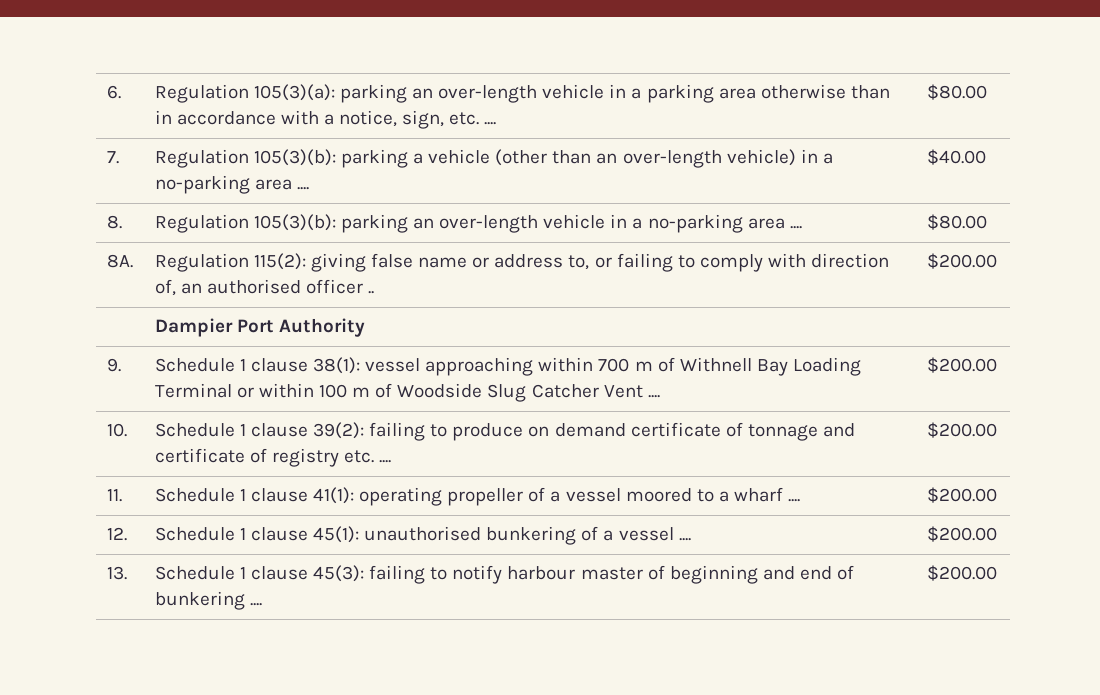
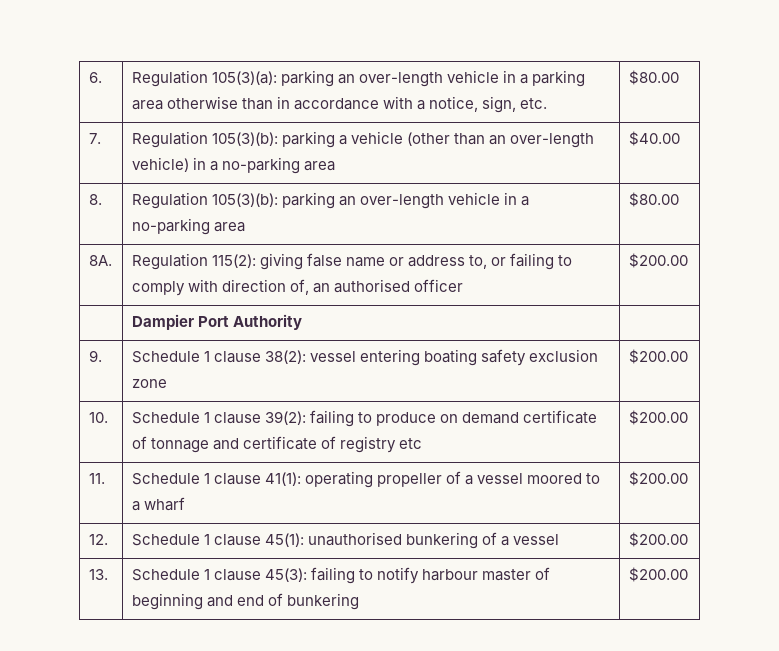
[484,122,497,125] .... -> (548, 103) none
[296,187,309,190] .... -> (336, 166) none
[789,226,802,229] .... -> (246, 227) none
[368,291,375,294] .. -> (464, 285) none
[312,357,862,376] [154,383,660,402] 38(1): vessel approaching within 700 m of Withnell Bay Loading Terminal or within 100 m of Woodside Slug Catcher Vent .... -> [265,349,599,366] [131,379,167,388] 38(2): vessel entering boating safety exclusion zone
[343,450,392,463] etc. .... -> [399,438,423,449] etc
[788,499,801,502] .... -> (186, 504) none
[678,538,691,541] .... -> (560, 539) none
[249,603,262,606] .... -> (360, 601) none

